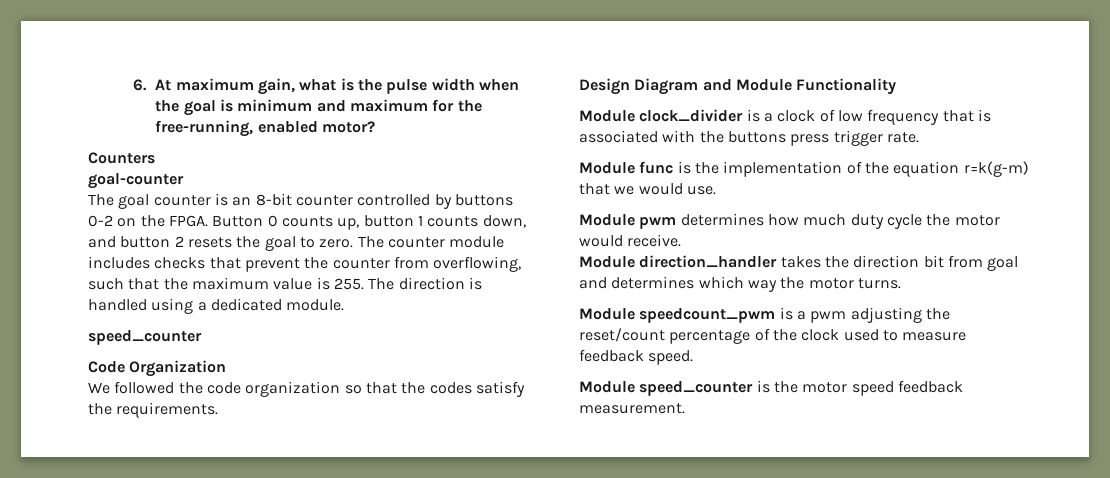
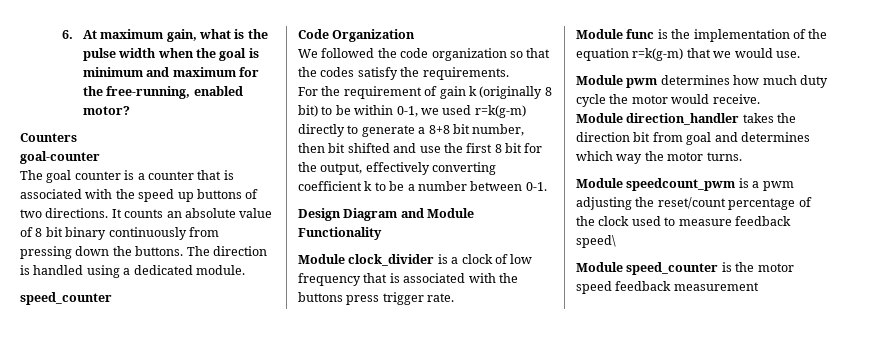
[232,193,513,209] [88,215,526,230] [88,236,505,251] [88,256,522,272] [88,277,364,290] an 8-bit counter controlled by buttons 0-2 on the FPGA. Button 0 counts up, button 1 counts down, and button 2 resets the goal to zero. The counter module includes checks that prevent the counter from overflowing, such that the maximum value is 255. -> [137,170,234,180] [20,189,259,202] [20,208,273,218] [20,227,219,240] [20,246,184,259] a counter that is associated with the speed up buttons of two directions. It counts an absolute value of 8 bit binary continuously from pressing down the buttons.
(219, 410) none -> [298,86,552,99] [298,105,526,118] [298,124,525,137] [298,143,543,153] [298,162,497,175] [298,181,547,191] // For the requirement of gain k (originally 8 bit) to be within 0-1, we used r=k(g-m) directly to generate a 8+8 bit number, then bit shifted and use the first 8 bit for the output, effectively converting coefficient k to be a number between 0-1.
[648,350,694,365] speed. -> [576,235,616,248] speed\
[579,403,685,414] measurement. -> [673,282,759,291] measurement

